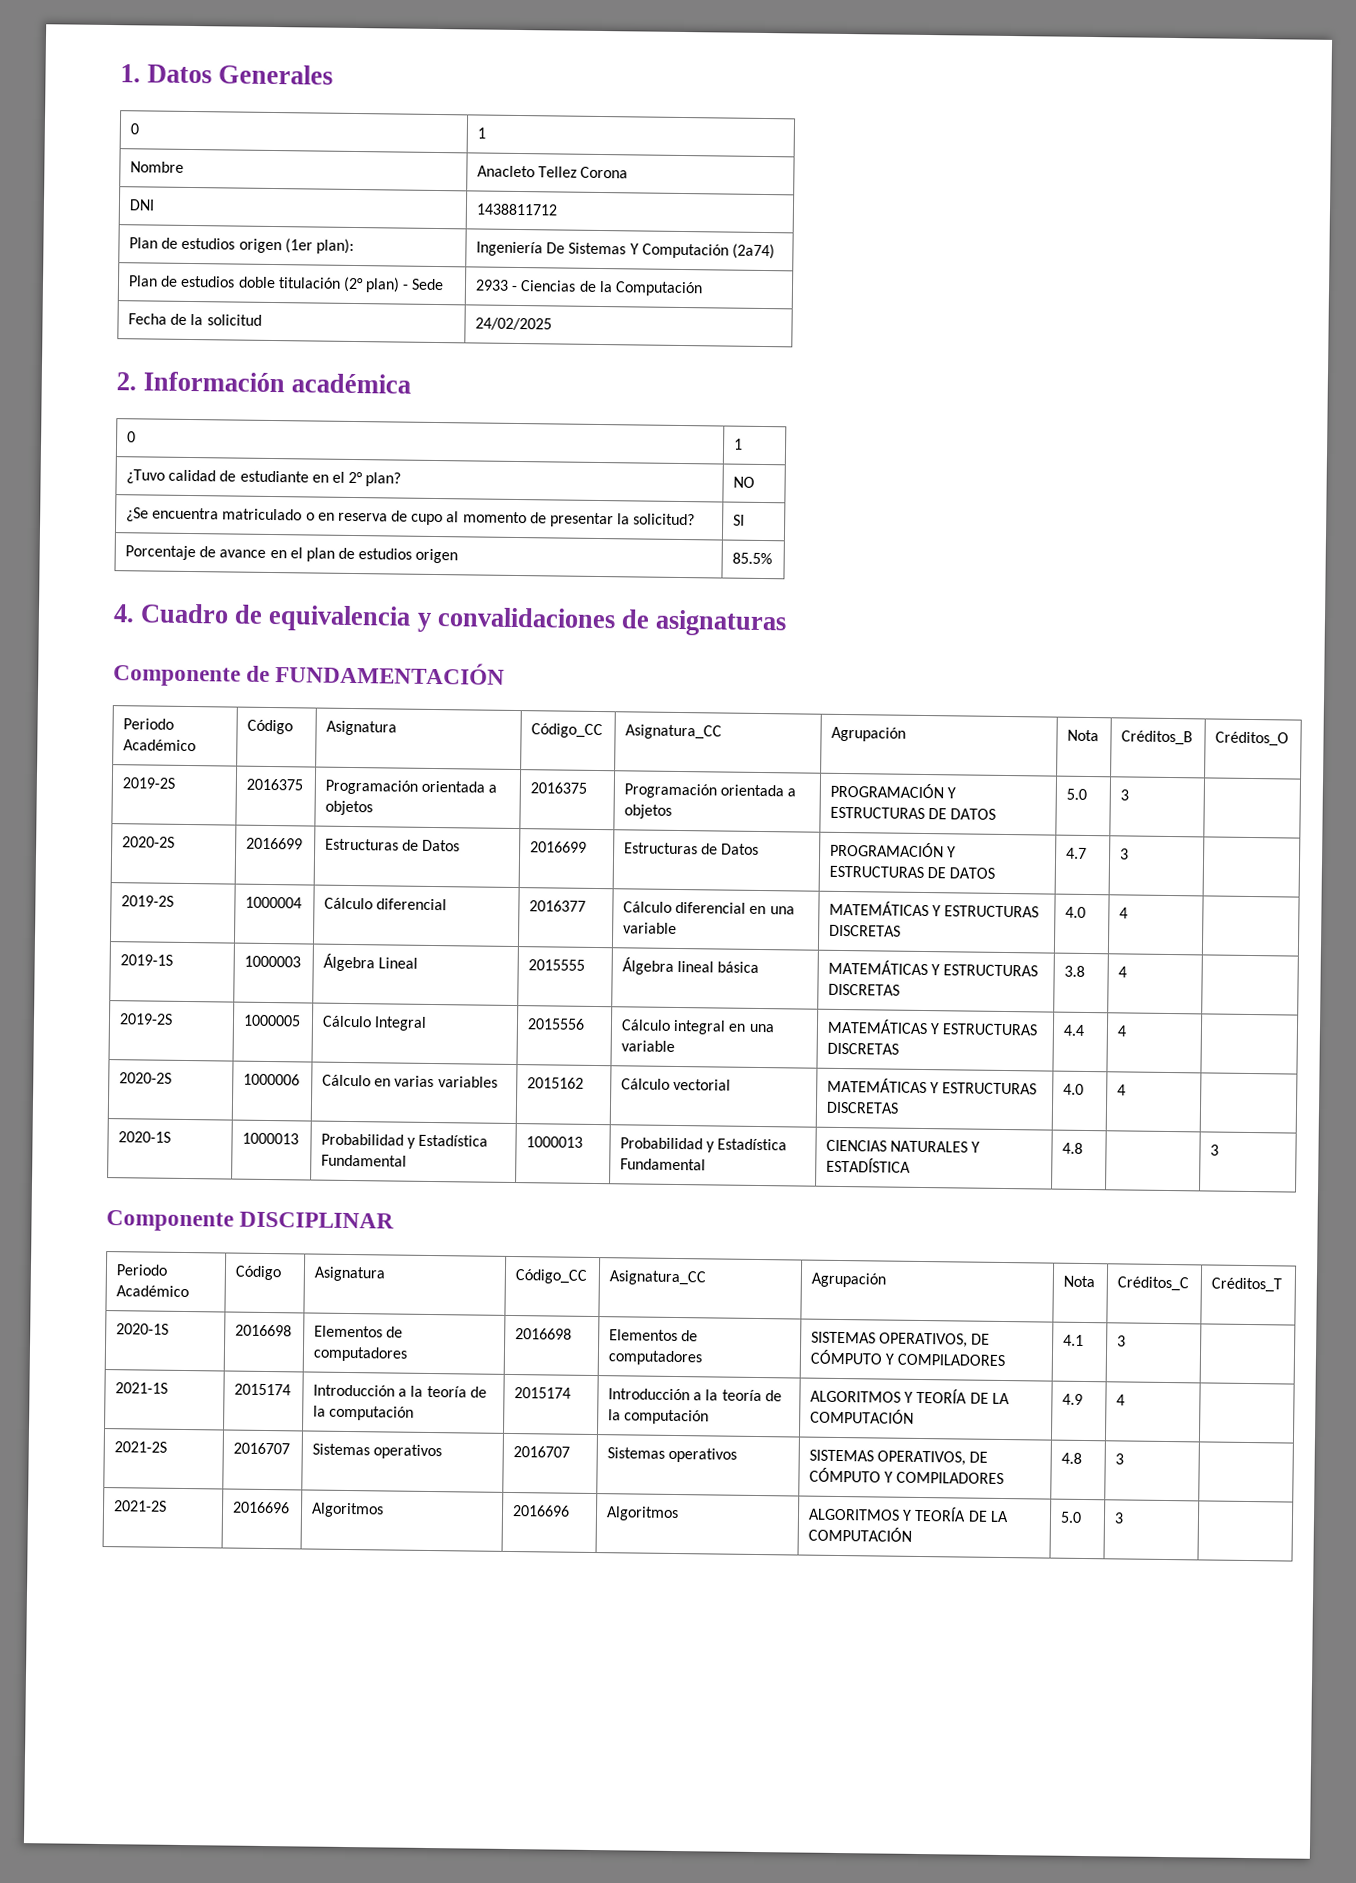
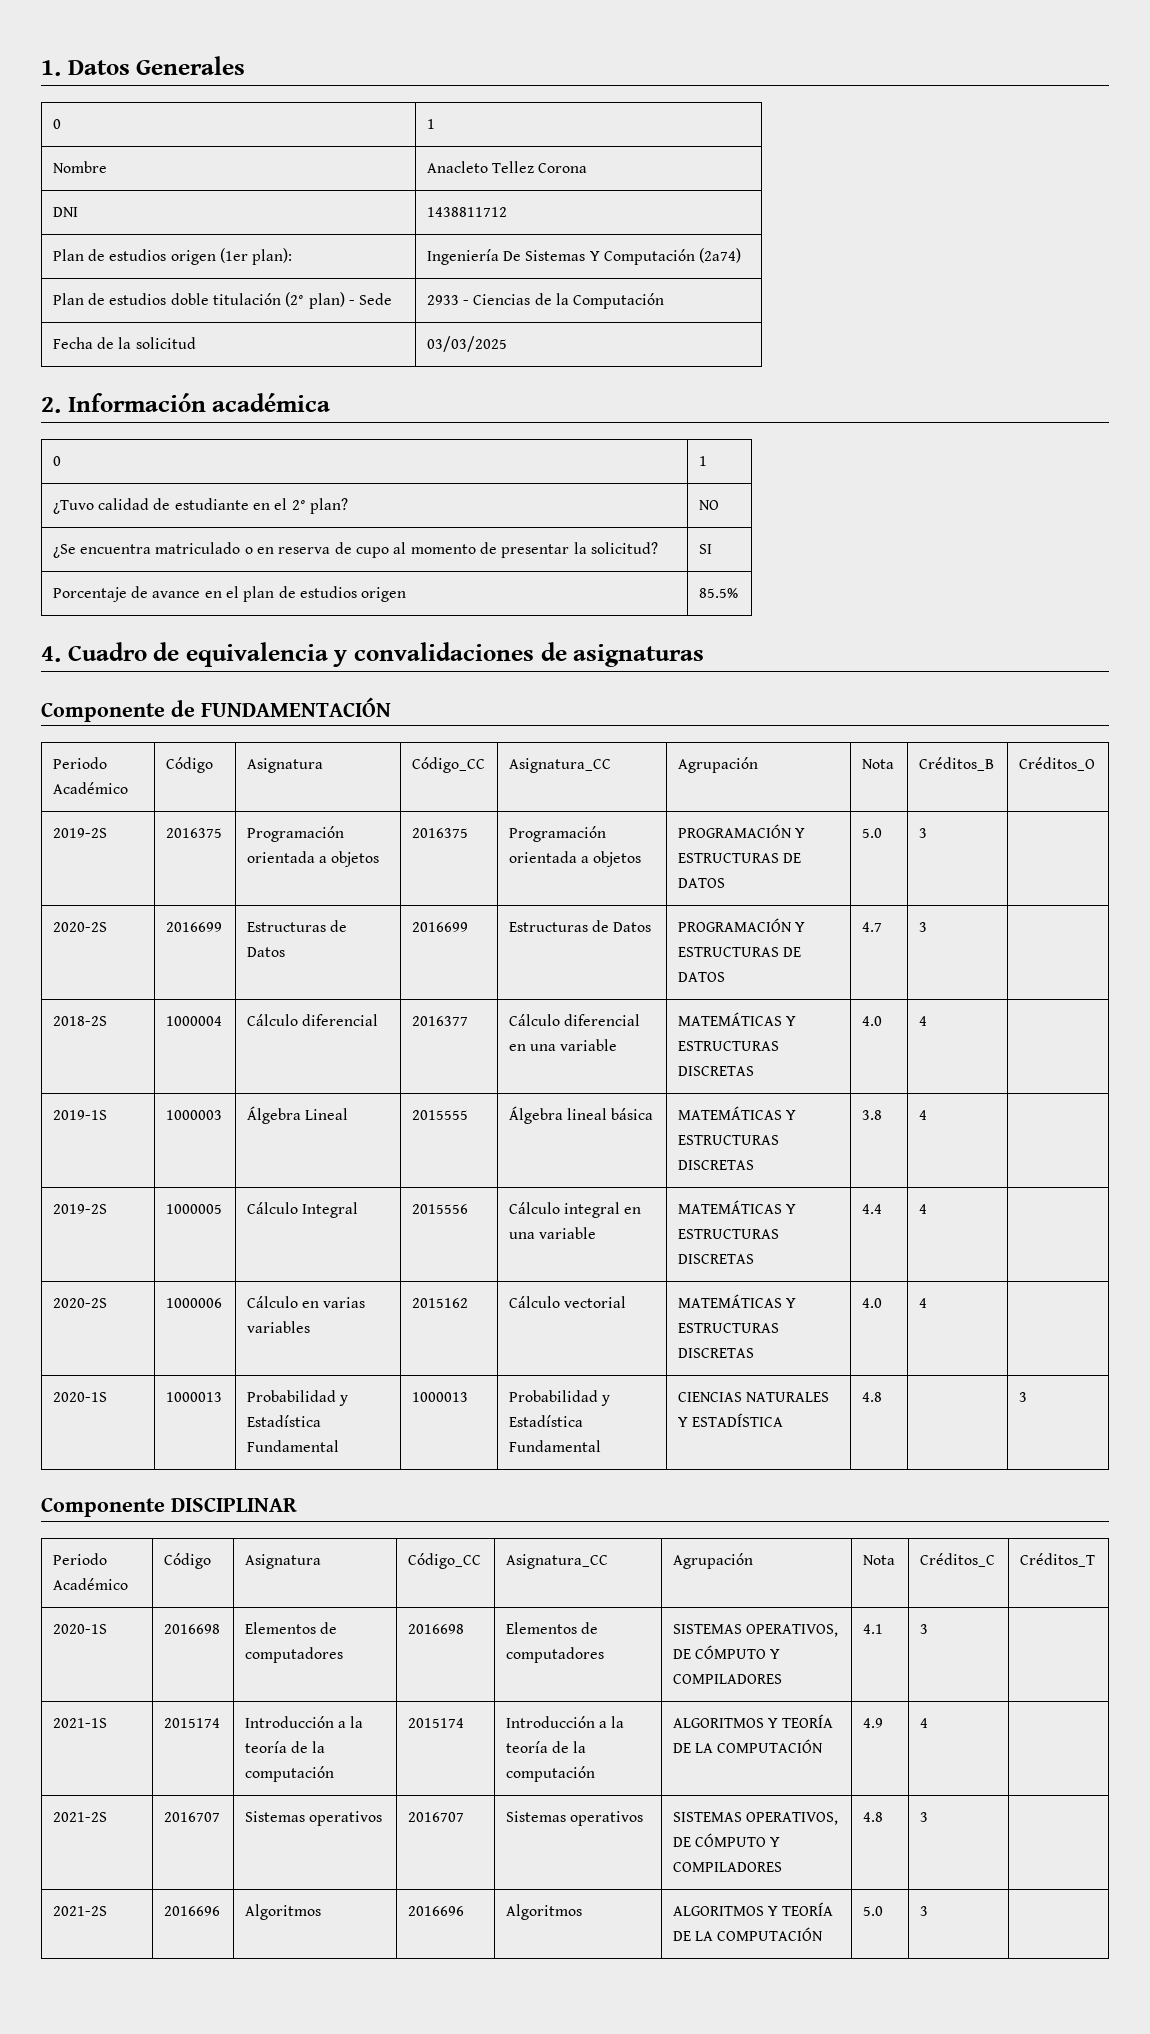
[475,317,553,331] 24/02/2025 -> [426,336,507,352] 03/03/2025
[121,895,175,907] 2019-2S -> [52,1016,107,1026] 2018-2S

